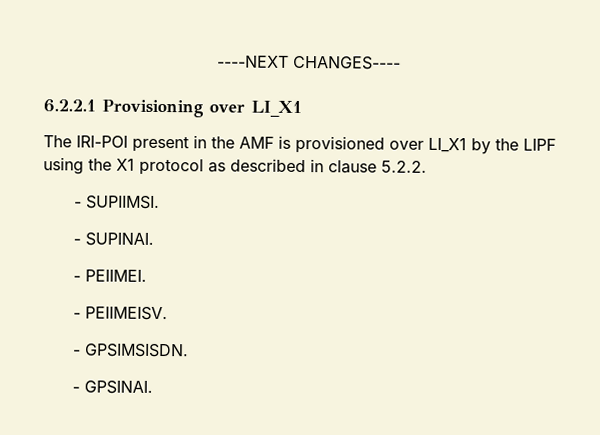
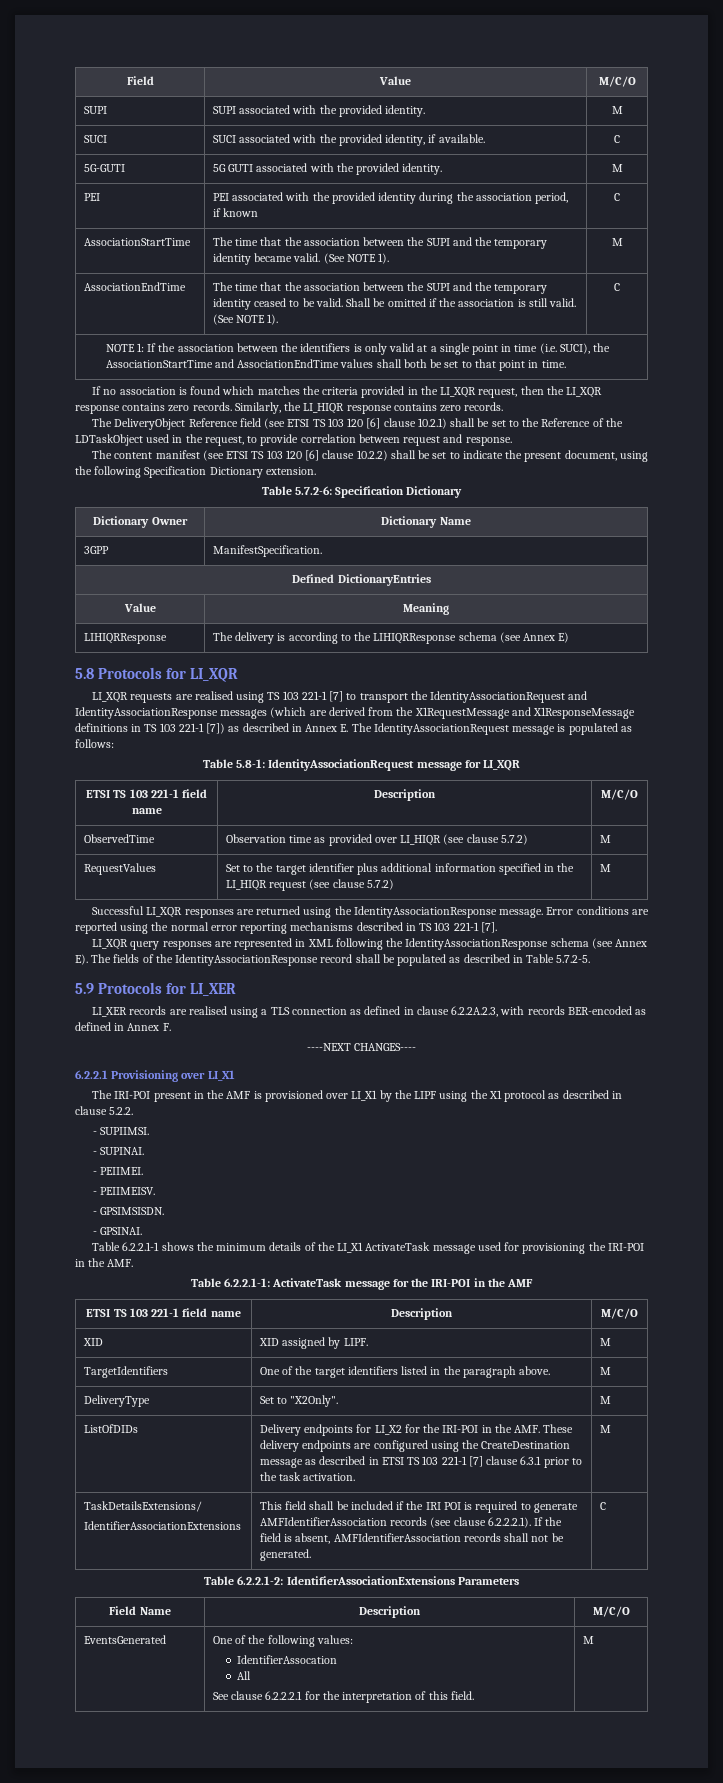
(217, 61) none -> [126,76,154,85] [379,76,411,85] [598,76,636,87] [83,106,107,114] [212,105,426,117] [611,106,623,114] [83,135,107,143] [212,134,485,146] [614,135,620,143] [83,164,125,172] [212,163,443,175] [611,164,623,172] [83,193,100,201] [212,192,569,204] [212,208,259,217] [614,193,620,201] [83,238,191,246] [212,237,548,249] [212,253,390,265] [611,238,623,246] [83,282,186,291] [212,282,548,294] [212,298,577,310] [212,314,279,325] [614,283,620,291] [105,343,611,355] [105,359,566,371] [92,386,603,398] [75,402,504,414] [92,418,623,430] [75,434,512,446] [92,450,648,462] [75,466,316,478] [261,486,463,498] [93,516,188,528] [381,516,471,528] [83,546,109,554] [212,545,322,557] [292,574,431,586] [123,603,156,612] [403,603,449,615] [83,633,167,644] [212,632,570,644] [75,667,239,682] [92,691,588,703] [75,707,636,719] [75,723,632,735] [75,739,114,748] [202,759,521,771] [86,789,207,798] [131,808,162,814] [374,789,436,801] [601,789,638,800] [83,834,155,843] [225,834,528,846] [599,835,611,843] [83,863,156,875] [225,863,575,875] [225,879,394,891] [599,864,611,872] [92,906,649,918] [75,922,497,934] [92,938,648,950] [75,954,591,966] [75,982,237,996] [92,1006,647,1018] [75,1022,171,1031] Field | Value | M/C/O // SUPI | SUPI associated with the provided identity. | M // SUCI | SUCI associated with the provided identity, if available. | C // 5G-GUTI | 5G GUTI associated with the provided identity. | M // PEI | PEI associated with the provided identity during the association period, if known | C // AssociationStartTime | The time that the association between the SUPI and the temporary identity became valid. (See NOTE 1). | M // AssociationEndTime | The time that the association between the SUPI and the temporary identity ceased to be valid. Shall be omitted if the association is still valid. (See NOTE 1). | C // NOTE 1: If the association between the identifiers is only valid at a single point in time (i.e. SUCI), the AssociationStartTime and AssociationEndTime values shall both be set to that point in time. // If no association is found which matches the criteria provided in the LI_XQR request, then the LI_XQR response contains zero records. Similarly, the LI_HIQR response contains zero records. // The DeliveryObject Reference field (see ETSI TS 103 120 [6] clause 10.2.1) shall be set to the Reference of the LDTaskObject used in the request, to provide correlation between request and response. // The content manifest (see ETSI TS 103 120 [6] clause 10.2.2) shall be set to indicate the present document, using the following Specification Dictionary extension. // Table 5.7.2-6: Specification Dictionary // Dictionary Owner | Dictionary Name // 3GPP | ManifestSpecification. // Defined DictionaryEntries // Value | Meaning // LIHIQRResponse | The delivery is according to the LIHIQRResponse schema (see Annex E) // 5.8 Protocols for LI_XQR // LI_XQR requests are realised using TS 103 221-1 [7] to transport the IdentityAssociationRequest and IdentityAssociationResponse messages (which are derived from the X1RequestMessage and X1ResponseMessage definitions in TS 103 221-1 [7]) as described in Annex E. The IdentityAssociationRequest message is populated as follows: // Table 5.8-1: IdentityAssociationRequest message for LI_XQR // ETSI TS 103 221-1 field name | Description | M/C/O // ObservedTime | Observation time as provided over LI_HIQR (see clause 5.7.2) | M // RequestValues | Set to the target identifier plus additional information specified in the LI_HIQR request (see clause 5.7.2) | M // Successful LI_XQR responses are returned using the IdentityAssociationResponse message. Error conditions are reported using the normal error reporting mechanisms described in TS 103 221-1 [7]. // LI_XQR query responses are represented in XML following the IdentityAssociationResponse schema (see Annex E). The fields of the IdentityAssociationResponse record shall be populated as described in Table 5.7.2-5. // 5.9 Protocols for LI_XER // LI_XER records are realised using a TLS connection as defined in clause 6.2.2A.2.3, with records BER-encoded as defined in Annex F. //
(154, 387) none -> [92,1242,644,1254] [75,1258,134,1267] [190,1278,534,1290] [86,1308,241,1317] [391,1308,453,1320] [601,1308,638,1319] [82,1338,103,1346] [258,1337,368,1349] [599,1338,611,1346] [83,1366,168,1378] [259,1366,551,1378] [599,1367,611,1375] [83,1395,150,1407] [259,1395,339,1407] [599,1396,611,1404] [83,1424,138,1433] [259,1424,574,1436] [259,1440,571,1452] [259,1456,582,1468] [259,1472,356,1481] [599,1425,611,1433] [83,1501,202,1512] [83,1521,241,1530] [259,1501,578,1513] [259,1517,563,1528] [259,1533,564,1544] [259,1549,311,1561] [599,1502,606,1510] [204,1576,519,1585] [109,1606,171,1615] [359,1606,421,1618] [592,1606,630,1617] [83,1635,166,1644] [212,1635,353,1647] [237,1655,338,1664] [237,1671,252,1680] [212,1691,474,1703] [582,1636,594,1644] // Table 6.2.2.1-1 shows the minimum details of the LI_X1 ActivateTask message used for provisioning the IRI-POI in the AMF. // Table 6.2.2.1-1: ActivateTask message for the IRI-POI in the AMF // ETSI TS 103 221-1 field name | Description | M/C/O // XID | XID assigned by LIPF. | M // TargetIdentifiers | One of the target identifiers listed in the paragraph above. | M // DeliveryType | Set to "X2Only". | M // ListOfDIDs | Delivery endpoints for LI_X2 for the IRI-POI in the AMF. These delivery endpoints are configured using the CreateDestination message as described in ETSI TS 103 221-1 [7] clause 6.3.1 prior to the task activation. | M // TaskDetailsExtensions/ // IdentifierAssociationExtensions | This field shall be included if the IRI POI is required to generate AMFIdentifierAssociation records (see clause 6.2.2.2.1). If the field is absent, AMFIdentifierAssociation records shall not be generated. | C // Table 6.2.2.1-2: IdentifierAssociationExtensions Parameters // Field Name | Description | M/C/O // EventsGenerated | One of the following values: // IdentifierAssocation // All // See clause 6.2.2.2.1 for the interpretation of this field. | M

